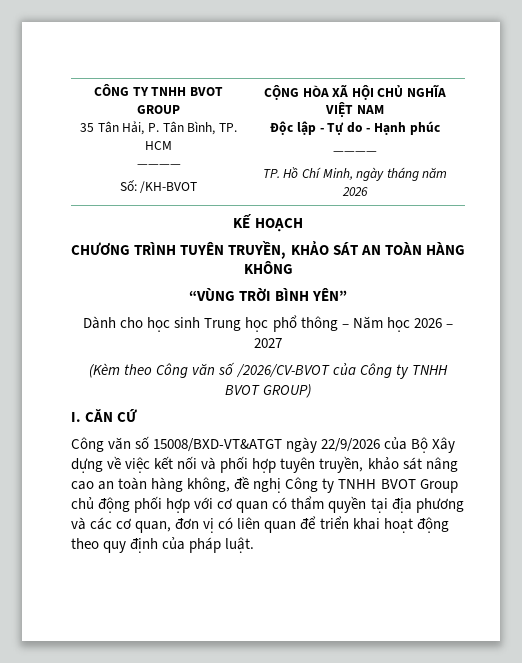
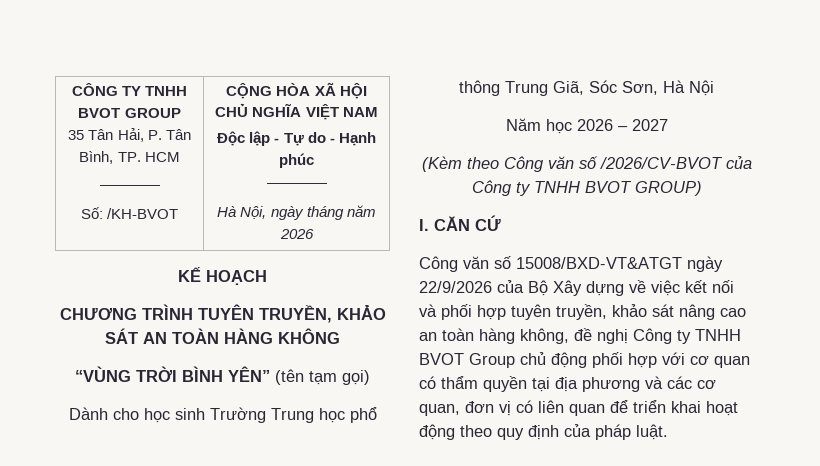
[262,167,353,180] TP. Hồ Chí Minh, -> [217,206,267,219] Hà Nội,
(348, 294) none -> [275,369,370,385] (tên tạm gọi)
(201, 322) none -> [209,407,266,423] Trường
[341,324,349,328] – -> [505,80,714,96] Trung Giã, Sóc Sơn, Hà Nội //

